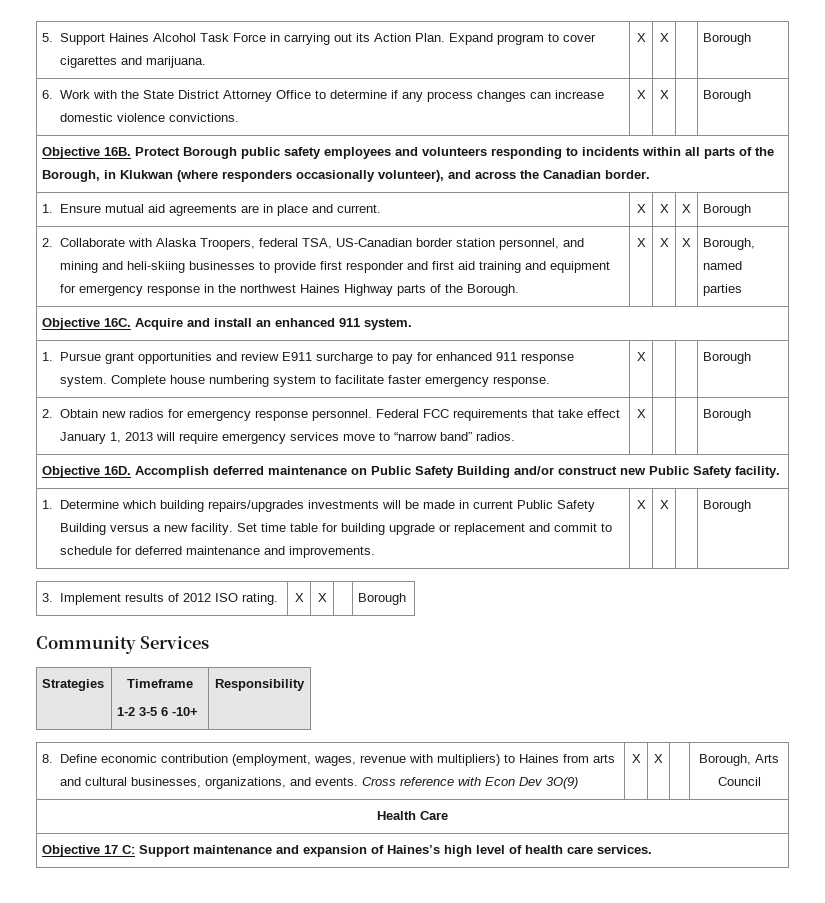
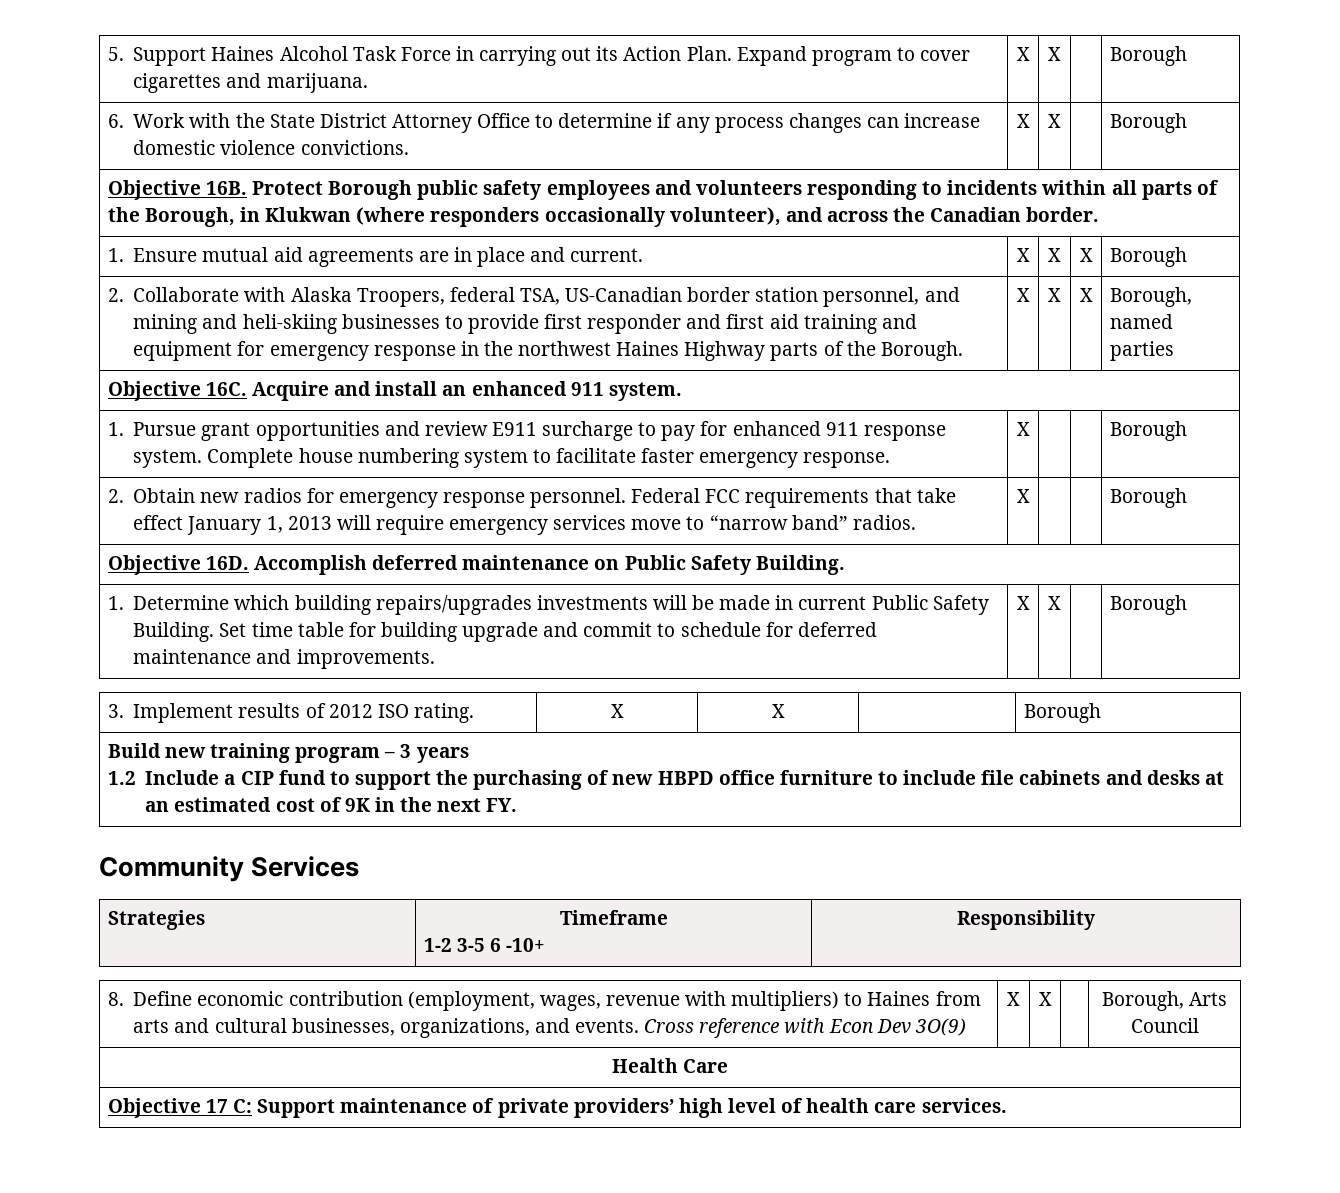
[457,466,781,478] Building and/or construct new Public Safety facility. -> [755,555,845,575] Building.
[59,523,233,535] Building versus a new facility. -> [133,622,215,642] Building.
[438,523,525,535] or replacement -> (539, 632) none
(407, 599) none -> [107,743,469,763] [107,770,1224,790] [145,797,518,812] // Build new training program – 3 years // 1.2 Include a CIP fund to support the purchasing of new HBPD office furniture to include file cabinets and desks at an estimated cost of 9K in the next FY.
[276,845,441,857] and expansion of Haines’s -> [472,1098,674,1118] of private providers’

